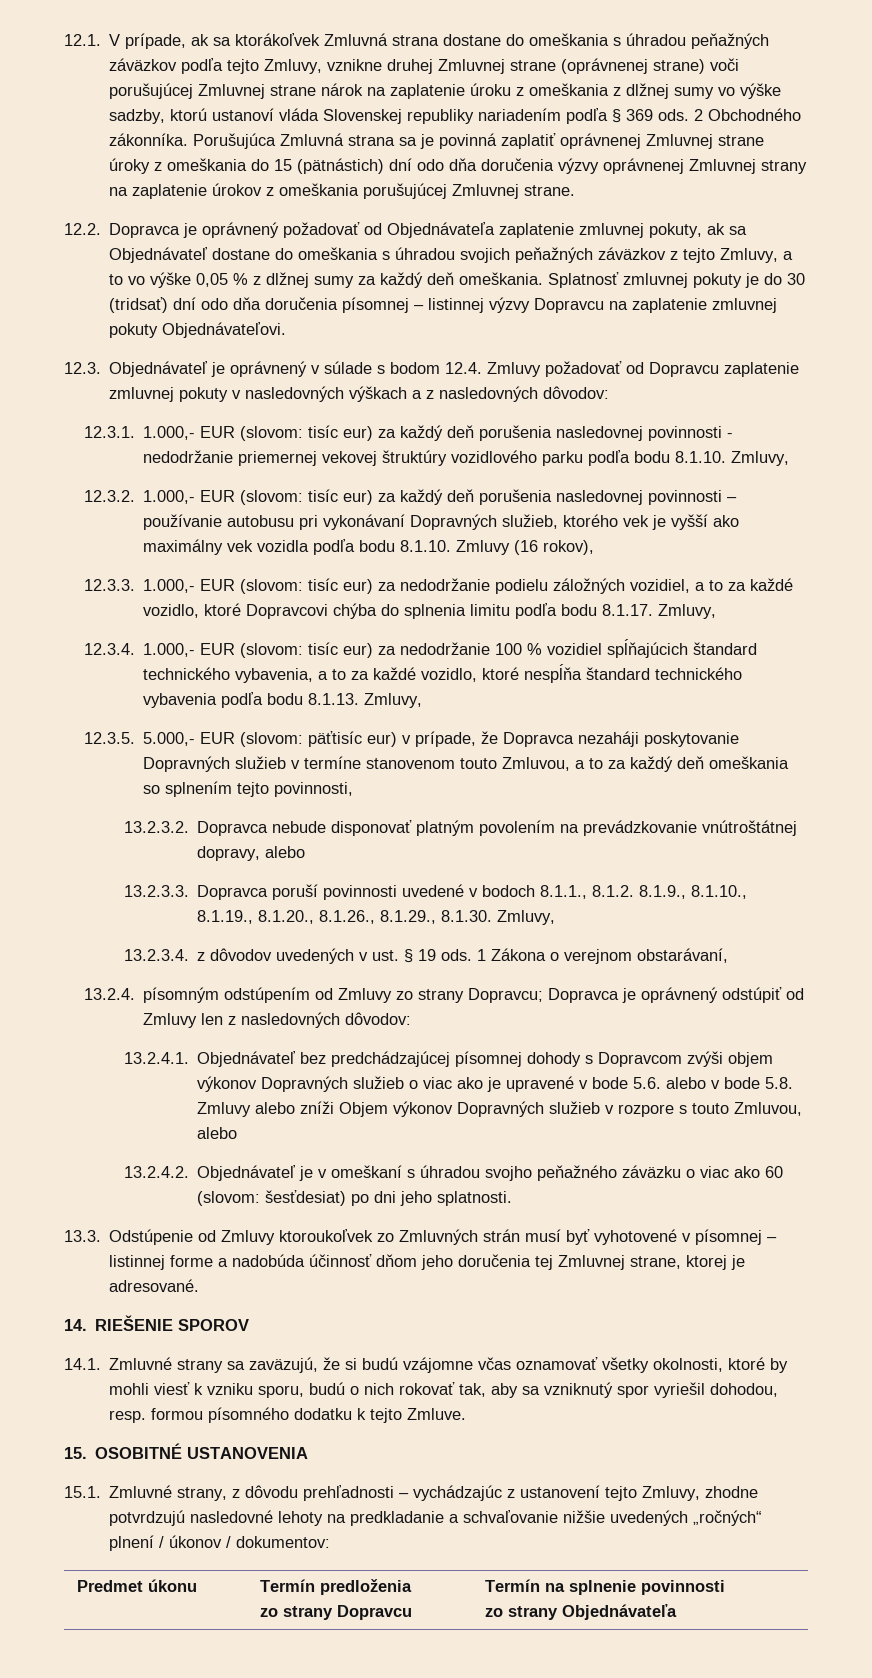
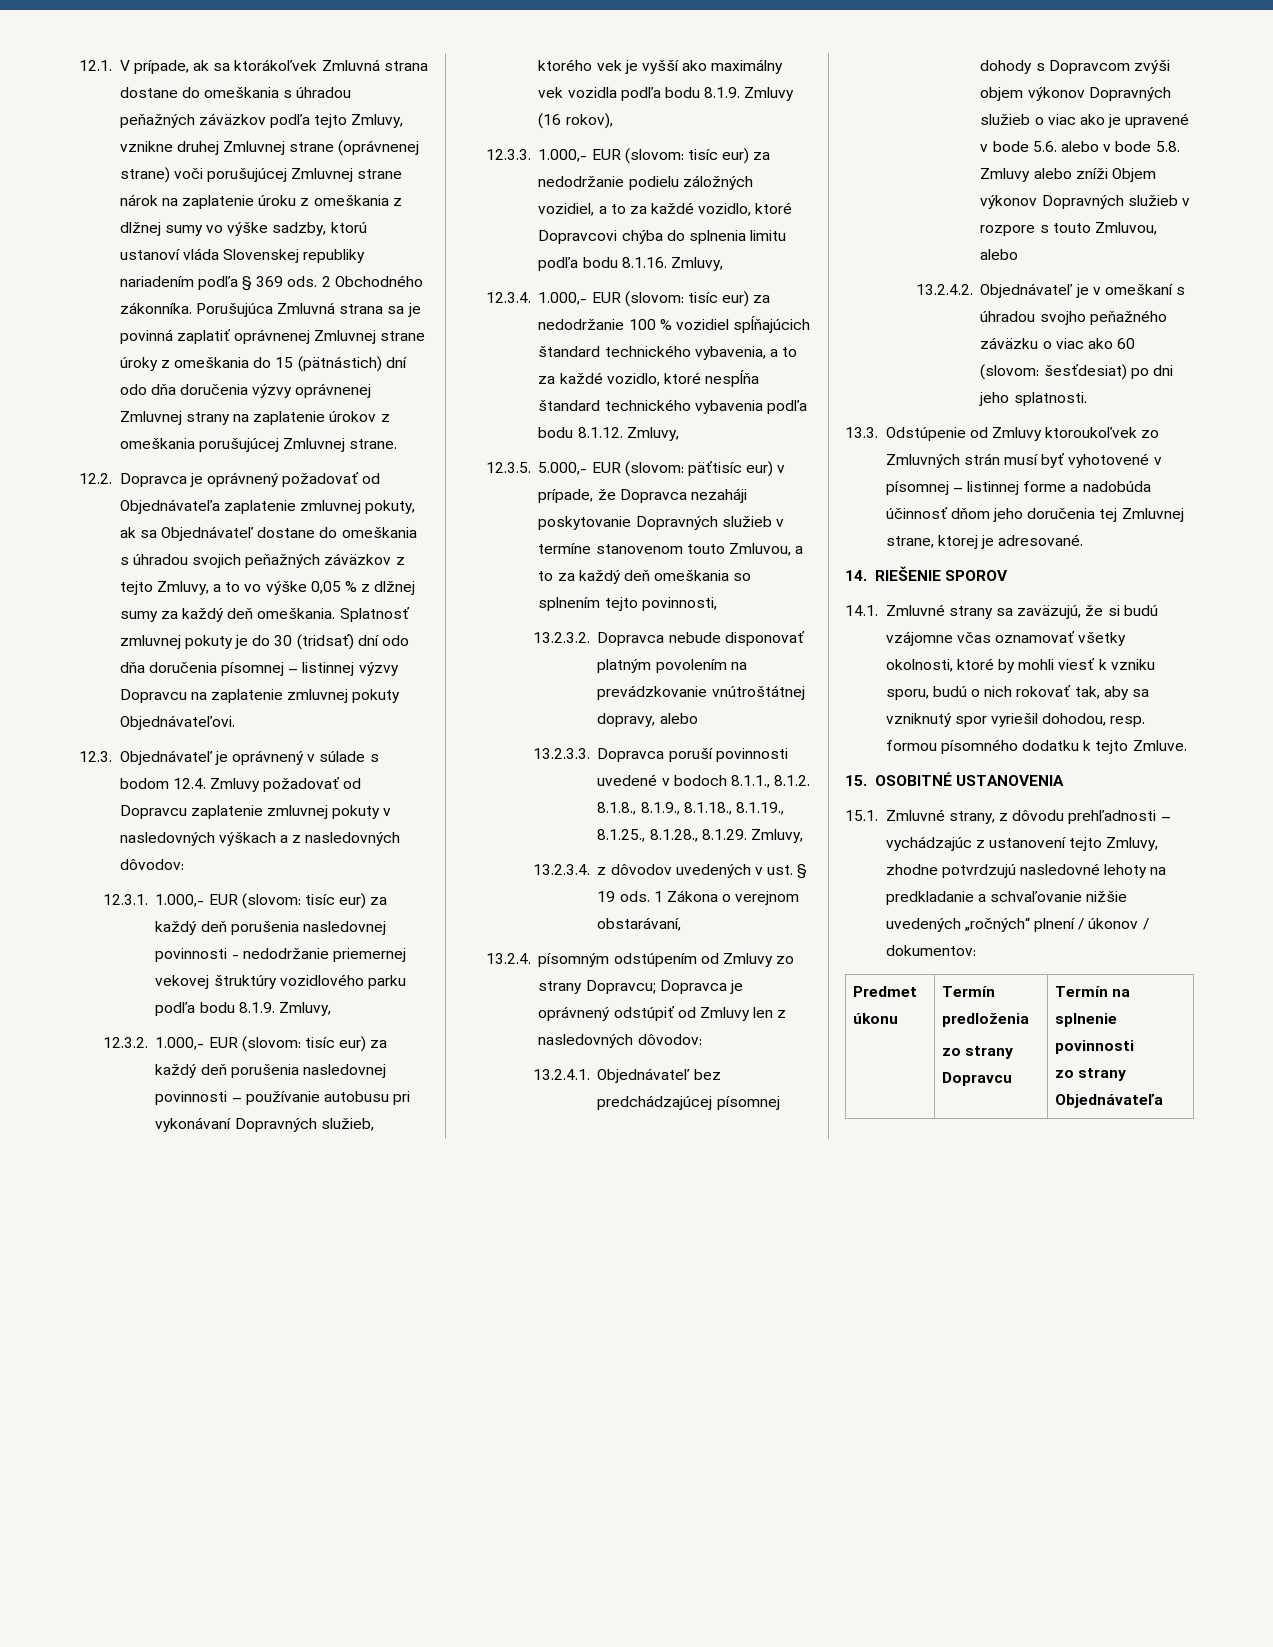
[675,451,727,463] 8.1.10. -> [238,1002,275,1013] 8.1.9.
[400,540,452,552] 8.1.10. -> [704,87,741,98] 8.1.9.
[602,604,654,616] 8.1.17. -> [621,257,667,268] 8.1.16.
[308,693,360,705] 8.1.13. -> [577,427,623,438] 8.1.12.
[639,885,748,899] [197,910,493,924] 8.1.9., 8.1.10., 8.1.19., 8.1.20., 8.1.26., 8.1.29., 8.1.30. -> [597,802,785,815] [597,829,747,842] 8.1.8., 8.1.9., 8.1.18., 8.1.19., 8.1.25., 8.1.28., 8.1.29.

